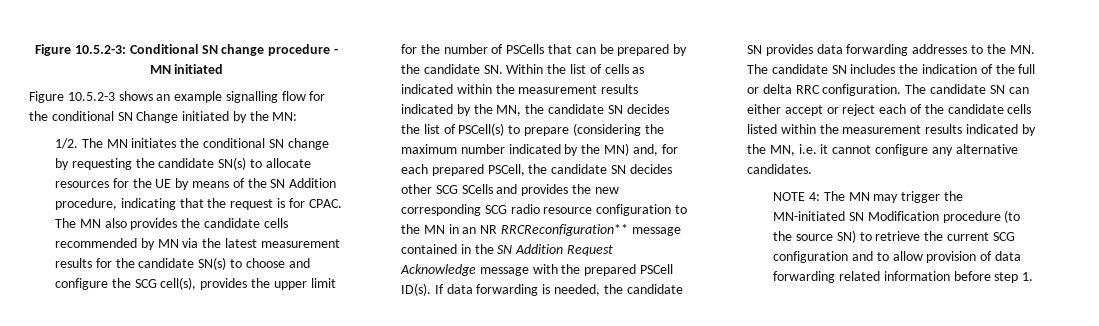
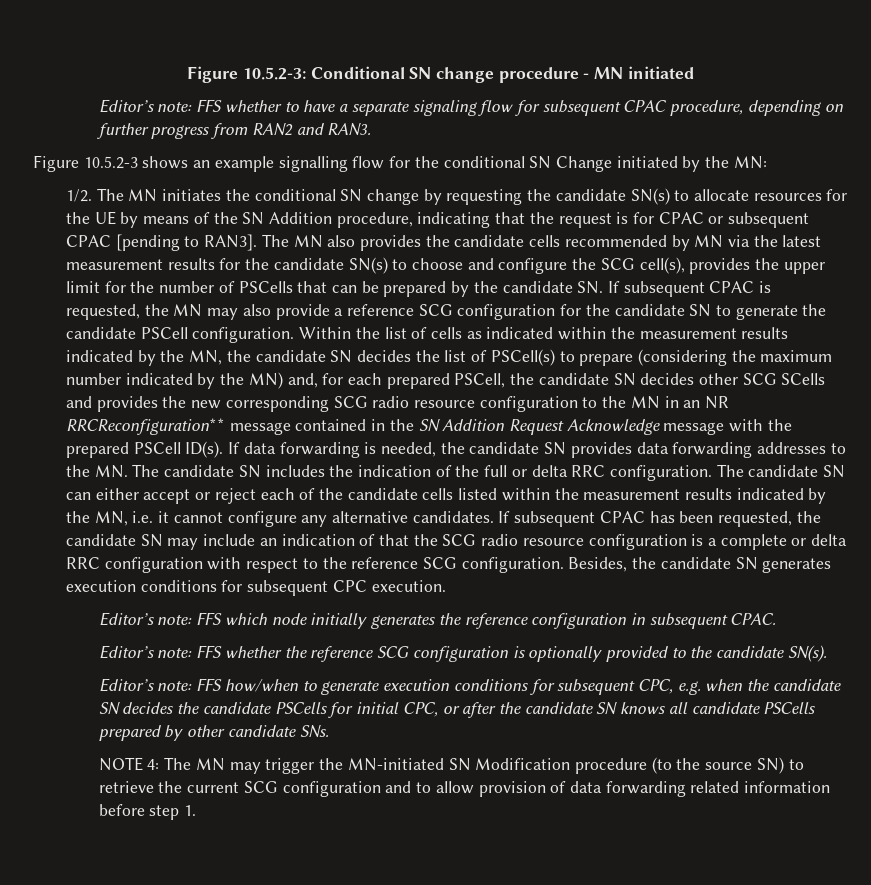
(224, 69) none -> [98,99,844,116] [96,123,372,139] // Editor’s note: FFS whether to have a separate signaling flow for subsequent CPAC procedure, depending on further progress from RAN2 and RAN3.
[308,199,342,208] CPAC. -> [658,212,810,228] [65,234,258,251] CPAC or subsequent CPAC [pending to RAN3].
(503, 69) none -> [608,281,772,297] [65,304,827,320] [65,327,295,343] If subsequent CPAC is requested, the MN may also provide a reference SCG configuration for the candidate SN to generate the candidate PSCell configuration.
(813, 169) none -> [498,511,821,527] [65,534,848,550] [65,557,832,573] [65,580,446,596] [98,612,777,629] [98,645,827,662] [98,678,841,695] [98,702,816,718] [98,725,329,741] If subsequent CPAC has been requested, the candidate SN may include an indication of that the SCG radio resource configuration is a complete or delta RRC configuration with respect to the reference SCG configuration. Besides, the candidate SN generates execution conditions for subsequent CPC execution. // Editor’s note: FFS which node initially generates the reference configuration in subsequent CPAC. // Editor’s note: FFS whether the reference SCG configuration is optionally provided to the candidate SN(s). // Editor’s note: FFS how/when to generate execution conditions for subsequent CPC, e.g. when the candidate SN decides the candidate PSCells for initial CPC, or after the candidate SN knows all candidate PSCells prepared by other candidate SNs.

